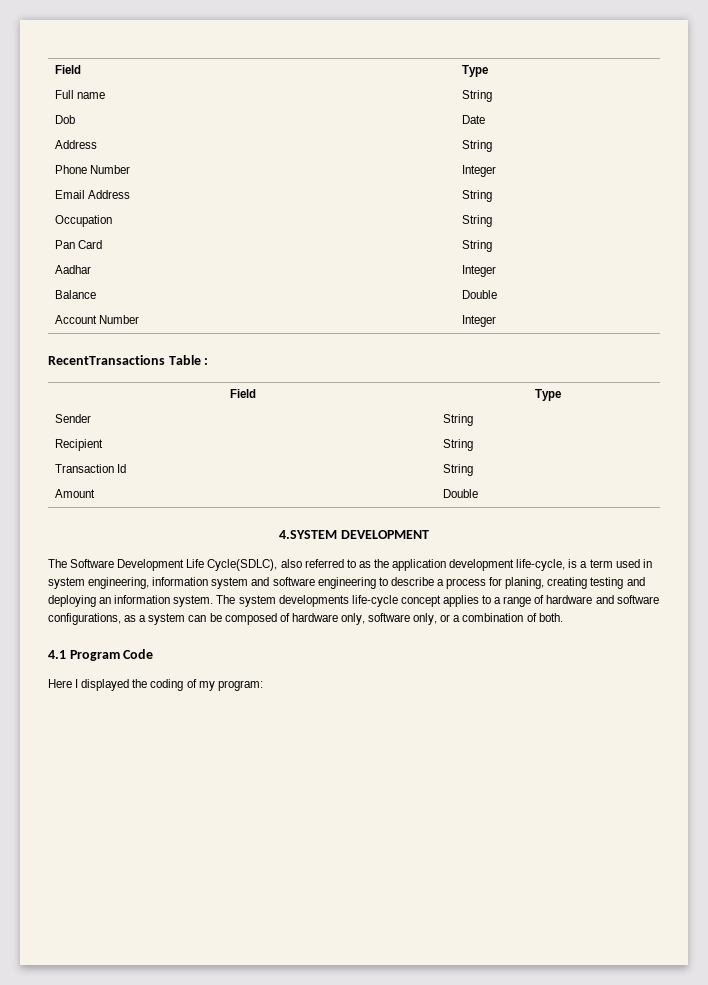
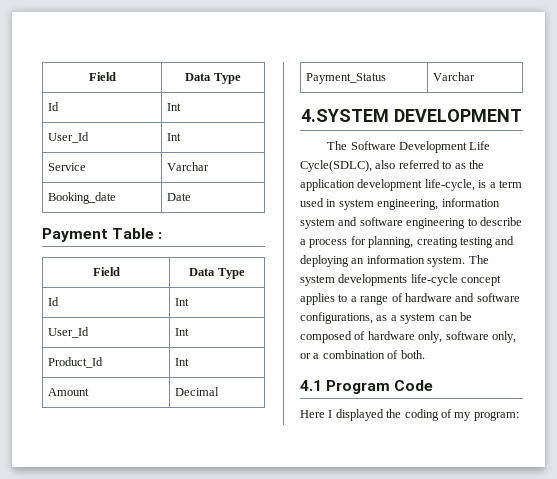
[54,65,81,74] [461,65,488,77] [54,90,106,99] [461,90,492,102] [54,115,75,124] [461,115,485,124] [54,140,97,149] [461,140,492,152] [54,165,131,174] [461,165,496,177] [54,190,131,199] [461,190,492,202] [54,215,112,227] [461,215,492,227] [54,240,103,249] [461,240,492,252] [54,265,91,274] [461,265,496,277] [54,290,96,299] [461,290,497,299] [54,315,140,324] [461,315,496,327] [48,355,165,365] Field | Type // Full name | String // Dob | Date // Address | String // Phone Number | Integer // Email Address | String // Occupation | String // Pan Card | String // Aadhar | Integer // Balance | Double // Account Number | Integer // RecentTransactions -> [88,72,116,81] [185,73,241,84] [47,102,59,111] [166,103,181,111] [47,132,89,143] [166,133,181,141] [47,163,86,171] [166,162,209,171] [47,192,116,204] [166,193,191,201] [42,228,108,242] Field | Data Type // Id | Int // User_Id | Int // Service | Varchar // Booking_date | Date // Payment
[535,389,561,401] [54,414,91,423] [442,414,473,426] [54,439,103,451] [442,439,473,451] [54,464,127,473] [442,464,473,476] [54,489,95,498] [442,489,478,498] Type // Sender | String // Recipient | String // Transaction Id | String // Amount | Double -> [189,268,245,279] [47,297,59,306] [174,298,189,306] [47,327,89,338] [174,328,189,336] [47,357,103,368] [174,358,189,366] [47,388,89,396] [174,387,219,396] [305,73,386,84] [432,72,475,81] Data Type // Id | Int // User_Id | Int // Product_Id | Int // Amount | Decimal // Payment_Status | Varchar
[505,577,545,589] planing, -> [368,236,414,248] planning,

